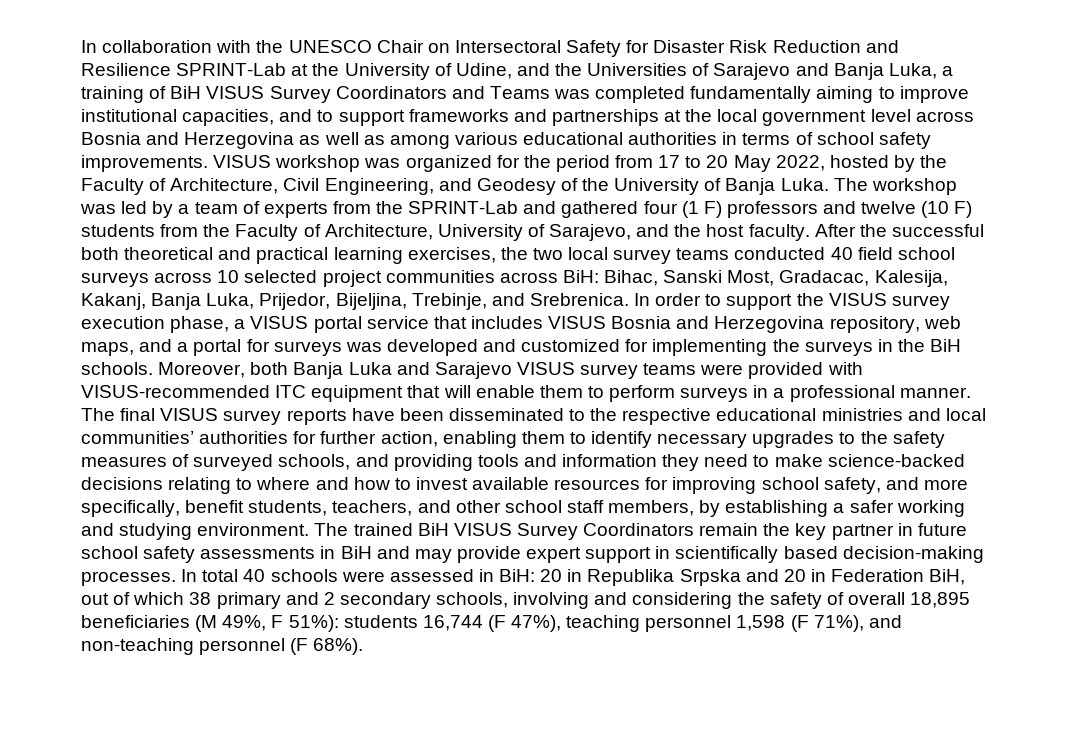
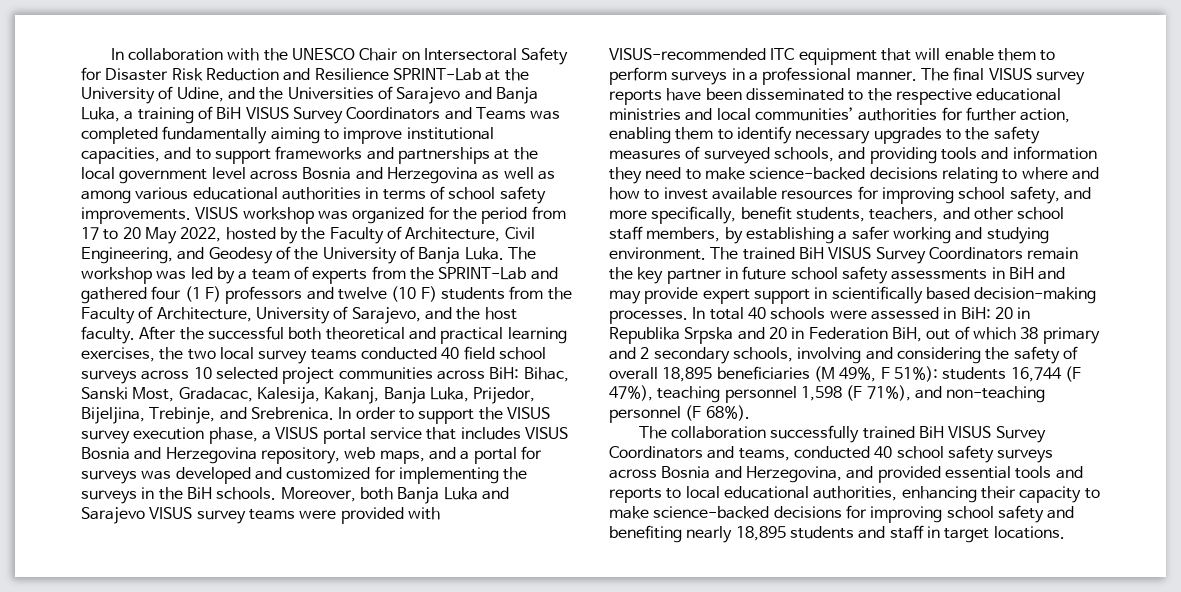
(364, 646) none -> [638,425,1046,443] [609,445,1054,463] [609,466,1083,483] [609,486,1100,503] [609,505,1075,523] [609,525,1065,543] // The collaboration successfully trained BiH VISUS Survey Coordinators and teams, conducted 40 school safety surveys across Bosnia and Herzegovina, and provided essential tools and reports to local educational authorities, enhancing their capacity to make science-backed decisions for improving school safety and benefiting nearly 18,895 students and staff in target locations.

